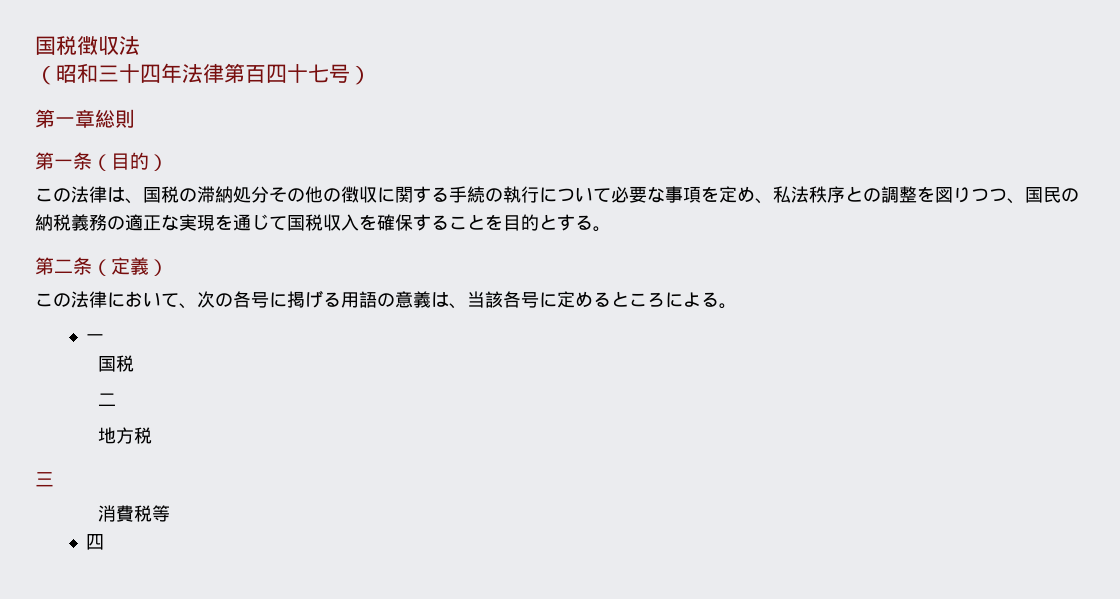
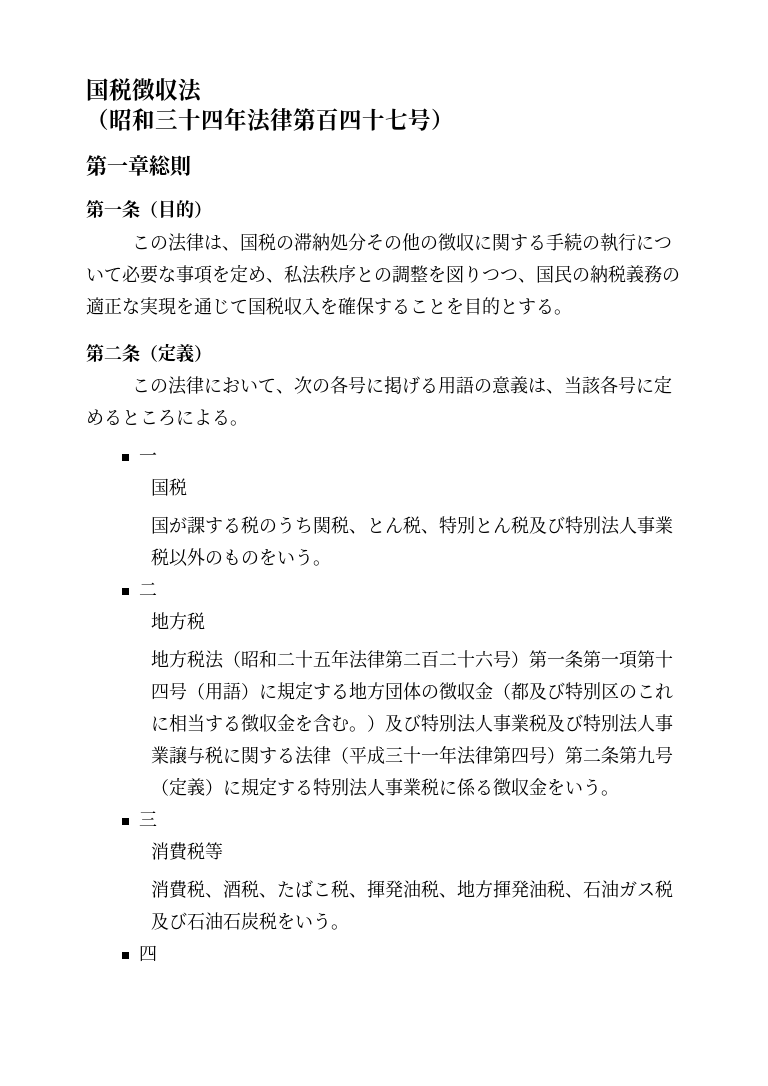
[97,393,116,406] [97,427,152,444] [35,472,54,487] [97,505,170,522] 二 // 地方税 // 三 // 消費税等 -> [151,516,674,535] [151,548,332,567] [138,582,157,596] [151,612,206,630] [151,649,674,669] [151,681,674,700] [151,714,674,733] [151,745,674,765] [151,777,620,797] [138,811,157,826] [151,842,224,861] [151,880,674,899] [151,912,350,930] 国が課する税のうち関税、とん税、特別とん税及び特別法人事業税以外のものをいう。 // 二 // 地方税 // 地方税法（昭和二十五年法律第二百二十六号）第一条第一項第十四号（用語）に規定する地方団体の徴収金（都及び特別区のこれに相当する徴収金を含む。）及び特別法人事業税及び特別法人事業譲与税に関する法律（平成三十一年法律第四号）第二条第九号（定義）に規定する特別法人事業税に係る徴収金をいう。 // 三 // 消費税等 // 消費税、酒税、たばこ税、揮発油税、地方揮発油税、石油ガス税及び石油石炭税をいう。

